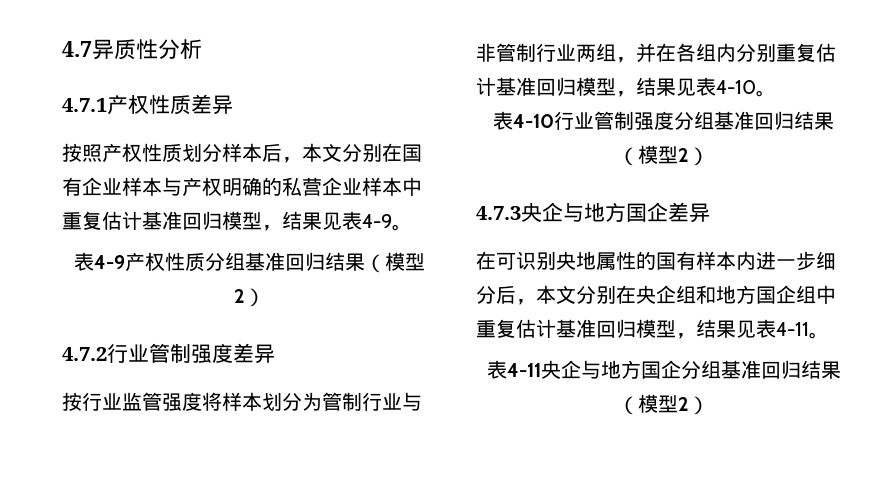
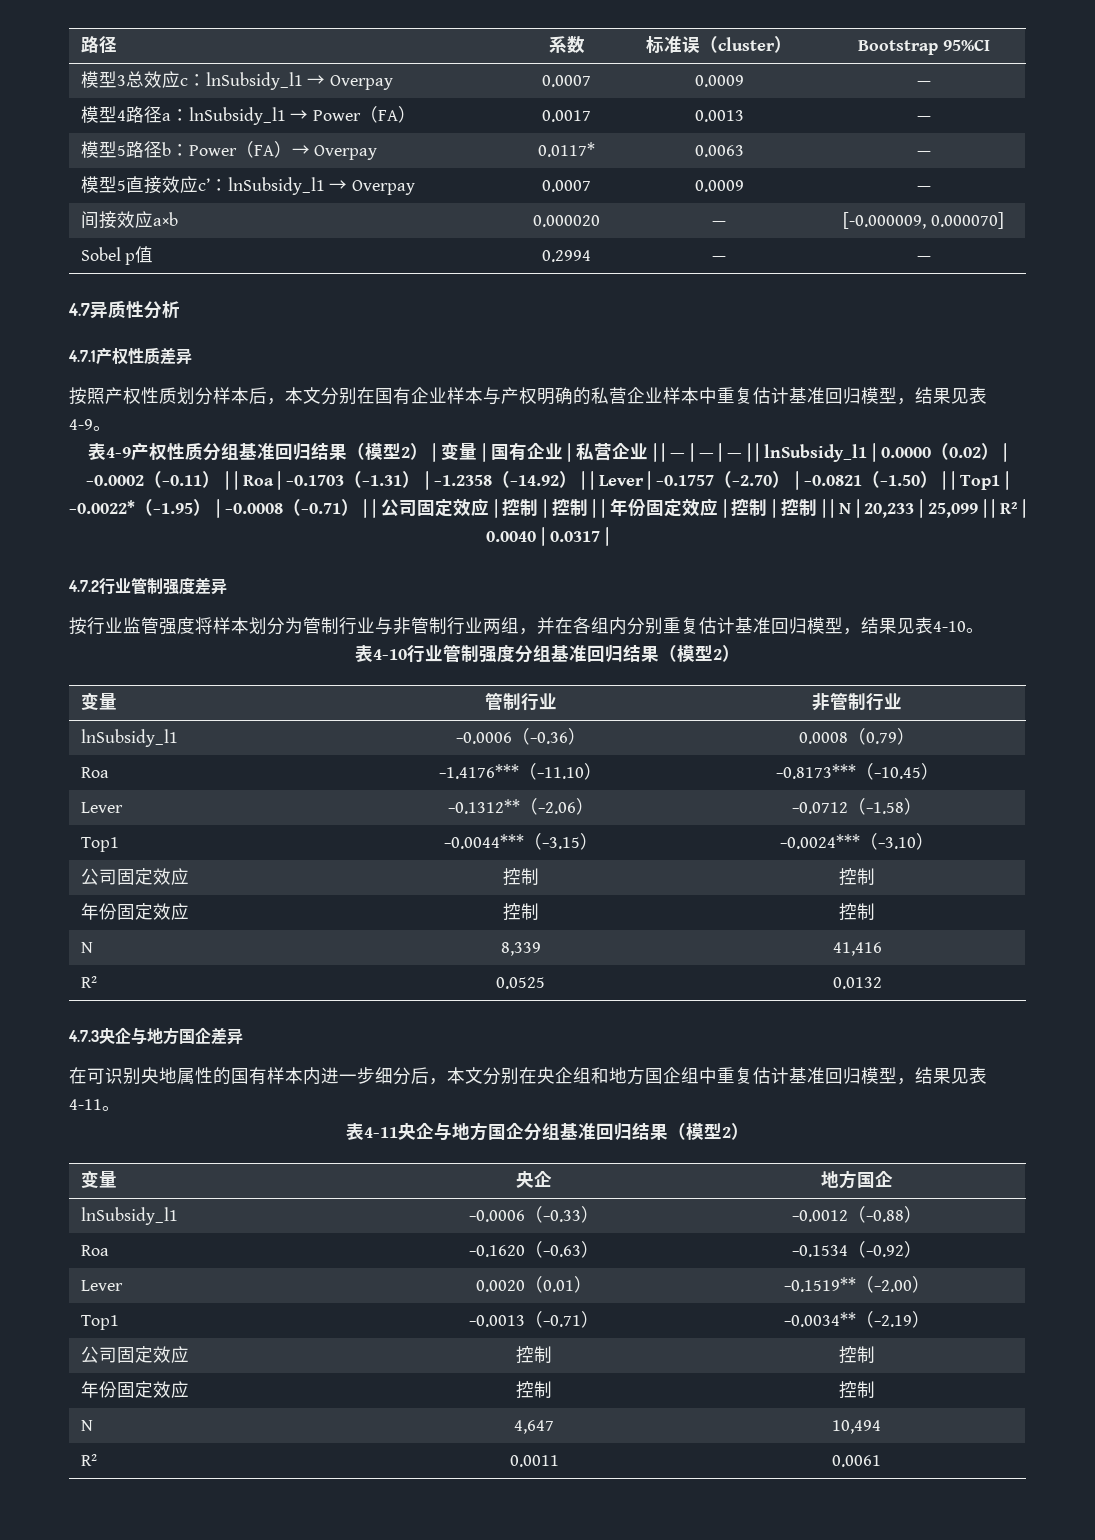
(62, 49) none -> [80,36,117,53] [548,36,585,53] [646,36,792,53] [857,39,990,55] [80,71,394,90] [542,75,591,87] [694,75,744,87] [916,81,931,86] [80,106,417,125] [542,110,591,122] [694,110,744,122] [916,116,931,121] [80,141,378,160] [538,142,595,157] [694,145,744,157] [916,151,931,156] [80,176,416,195] [542,180,591,192] [694,180,744,192] [916,186,931,191] [80,211,178,229] [533,215,600,227] [712,221,726,226] [843,212,1004,229] [80,246,154,265] [542,250,591,262] [712,256,726,261] [916,256,931,261] 路径 | 系数 | 标准误（cluster） | Bootstrap 95%CI // 模型3总效应c：lnSubsidy_l1 → Overpay | 0.0007 | 0.0009 | — // 模型4路径a：lnSubsidy_l1 → Power（FA） | 0.0017 | 0.0013 | — // 模型5路径b：Power（FA）→ Overpay | 0.0117* | 0.0063 | — // 模型5直接效应c’：lnSubsidy_l1 → Overpay | 0.0007 | 0.0009 | — // 间接效应a×b | 0.000020 | — | [-0.000009, 0.000070] // Sobel p值 | 0.2994 | — | — //
(265, 297) none -> [432,442,1008,462] [86,471,1009,490] [69,498,1026,518] [486,527,609,546] | 变量 | 国有企业 | 私营企业 | | — | — | — | | lnSubsidy_l1 | 0.0000（0.02） | −0.0002（−0.11） | | Roa | −0.1703（−1.31） | −1.2358（−14.92） | | Lever | −0.1757（−2.70） | −0.0821（−1.50） | | Top1 | −0.0022*（−1.95） | −0.0008（−0.71） | | 公司固定效应 | 控制 | 控制 | | 年份固定效应 | 控制 | 控制 | | N | 20,233 | 25,099 | | R² | 0.0040 | 0.0317 |
(709, 156) none -> [80,692,117,710] [484,692,557,711] [812,692,902,711] [80,729,178,747] [455,728,586,745] [799,728,915,745] [80,767,109,778] [439,763,602,780] [775,763,939,780] [80,802,123,813] [447,798,594,815] [792,798,922,815] [80,837,119,852] [443,833,598,850] [780,833,934,850] [80,868,189,885] [502,868,539,886] [839,868,875,886] [80,903,189,920] [502,903,539,921] [839,903,875,921] [80,942,93,953] [500,942,541,956] [832,942,882,956] [80,976,97,988] [496,977,545,989] [832,977,882,989] // 变量 | 管制行业 | 非管制行业 // lnSubsidy_l1 | −0.0006（−0.36） | 0.0008（0.79） // Roa | −1.4176***（−11.10） | −0.8173***（−10.45） // Lever | −0.1312**（−2.06） | −0.0712（−1.58） // Top1 | −0.0044***（−3.15） | −0.0024***（−3.10） // 公司固定效应 | 控制 | 控制 // 年份固定效应 | 控制 | 控制 // N | 8,339 | 41,416 // R² | 0.0525 | 0.0132
(709, 405) none -> [80,1170,117,1188] [516,1170,552,1188] [820,1170,893,1189] [80,1207,178,1225] [469,1206,599,1223] [791,1206,922,1223] [80,1245,109,1256] [469,1241,599,1258] [791,1241,922,1258] [80,1280,123,1291] [476,1276,592,1293] [783,1276,930,1293] [80,1315,119,1330] [469,1311,599,1328] [783,1311,930,1328] [80,1346,189,1363] [516,1346,552,1364] [838,1346,875,1364] [80,1381,189,1398] [516,1381,552,1399] [838,1381,875,1399] [80,1420,93,1431] [514,1420,554,1434] [832,1420,881,1434] [80,1454,97,1466] [509,1455,559,1467] [832,1455,881,1467] // 变量 | 央企 | 地方国企 // lnSubsidy_l1 | −0.0006（−0.33） | −0.0012（−0.88） // Roa | −0.1620（−0.63） | −0.1534（−0.92） // Lever | 0.0020（0.01） | −0.1519**（−2.00） // Top1 | −0.0013（−0.71） | −0.0034**（−2.19） // 公司固定效应 | 控制 | 控制 // 年份固定效应 | 控制 | 控制 // N | 4,647 | 10,494 // R² | 0.0011 | 0.0061

